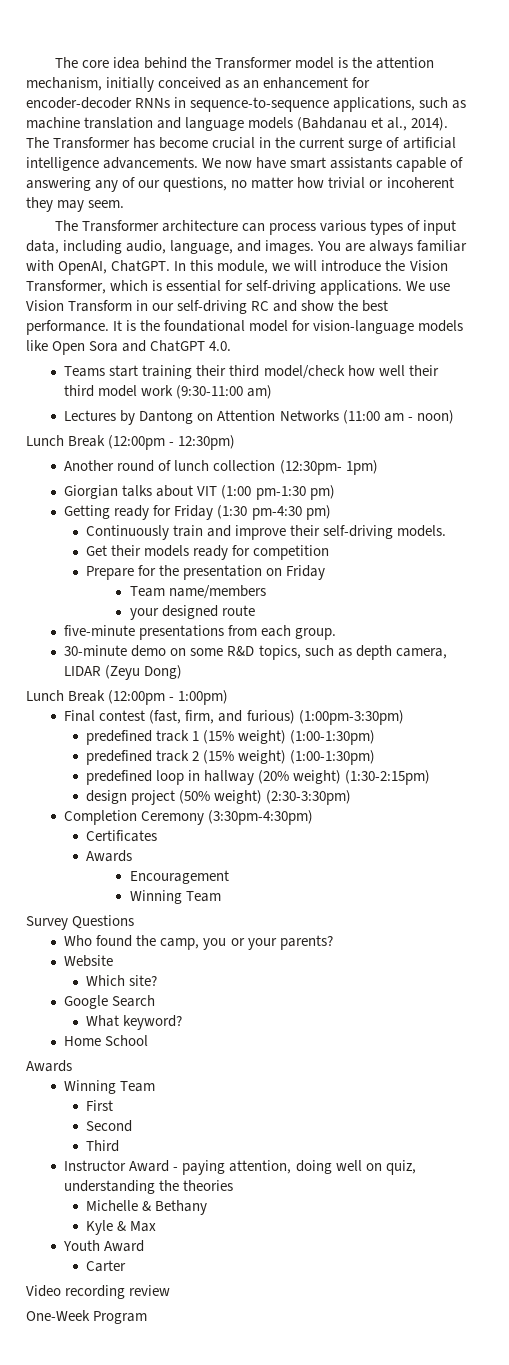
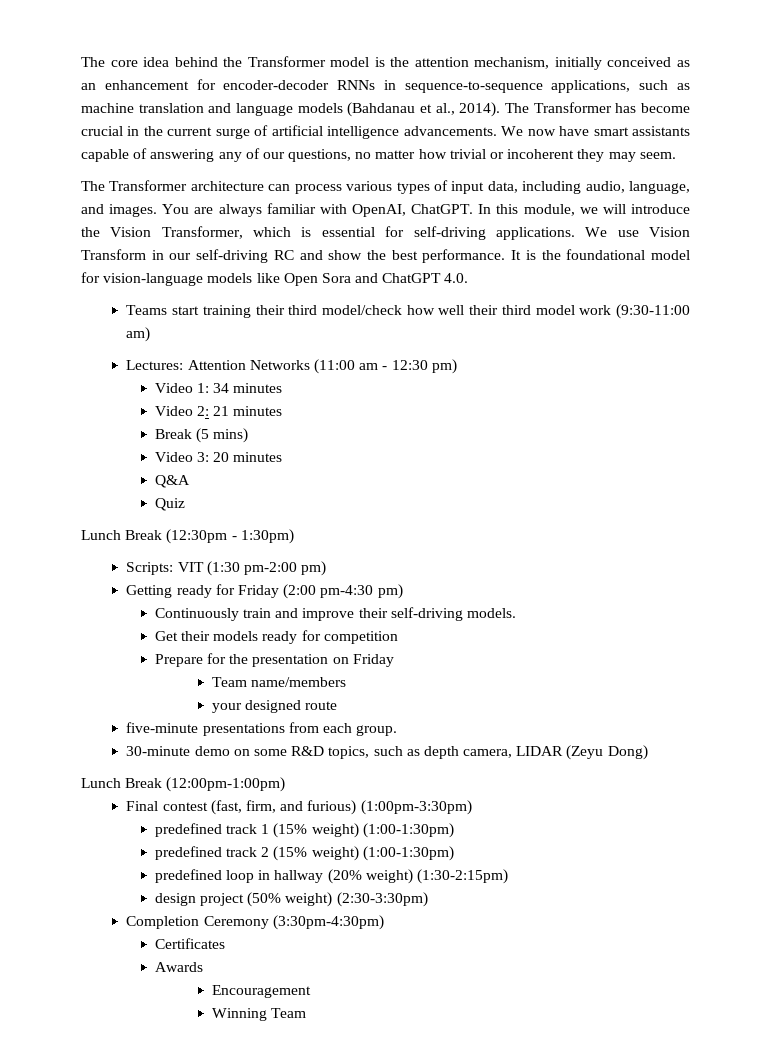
[64,410,214,425] Lectures by Dantong on -> [126,360,184,370] Lectures:
[416,410,454,424] [26,435,236,450] [64,460,378,475] [64,485,306,500] noon) // Lunch Break (12:00pm - 12:30pm) // Another round of lunch collection (12:30pm- 1pm) // Giorgian talks about VIT (1:00 pm-1:30 -> [391,359,457,374] [154,383,283,393] [154,406,283,416] [154,428,249,443] [154,452,283,462] [154,475,190,488] [154,498,185,511] [81,529,294,544] [126,561,297,576] 12:30 pm) // Video 1: 34 minutes // Video 2: 21 minutes // Break (5 mins) // Video 3: 20 minutes // Q&A // Quiz // Lunch Break (12:30pm - 1:30pm) // Scripts: VIT (1:30 pm-2:00
[217,505,248,519] (1:30 -> [283,584,317,599] (2:00
[108,690,229,705] (12:00pm - 1:00pm) -> [166,777,286,792] (12:00pm-1:00pm)
[26,915,135,930] [64,935,333,950] [64,955,114,967] [86,975,158,986] [64,995,156,1009] [86,1015,183,1030] [64,1035,149,1046] [26,1060,72,1072] [64,1080,156,1094] [86,1100,114,1111] [86,1120,133,1132] [86,1140,120,1152] [64,1160,416,1175] [64,1180,234,1194] [86,1200,208,1215] [86,1220,157,1235] [63,1240,145,1252] [86,1260,127,1272] [26,1285,171,1299] [26,1310,148,1324] // Survey Questions // Who found the camp, you or your parents? // Website // Which site? // Google Search // What keyword? // Home School // Awards // Winning Team // First // Second // Third // Instructor Award - paying attention, doing well on quiz, understanding the theories // Michelle & Bethany // Kyle & Max // Youth Award // Carter // Video recording review // One-Week Program -> (306, 1013) none

